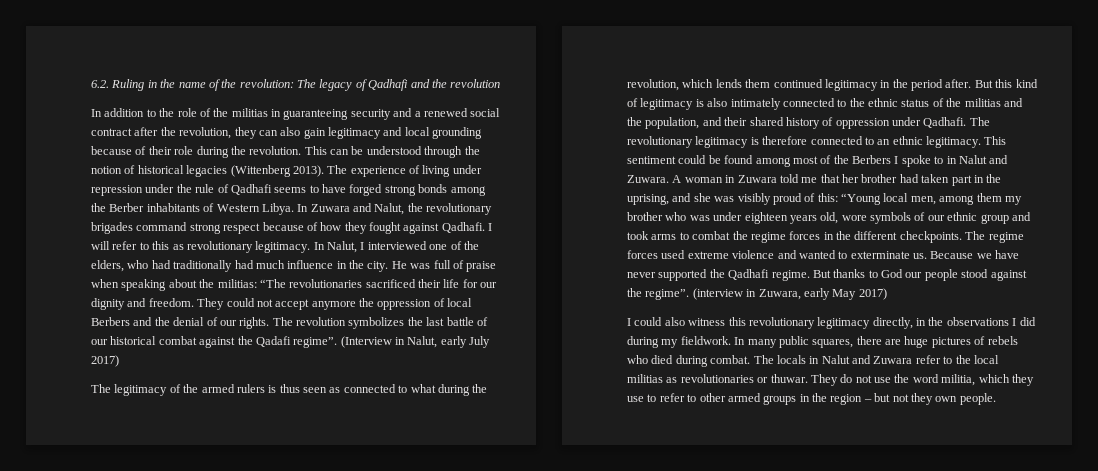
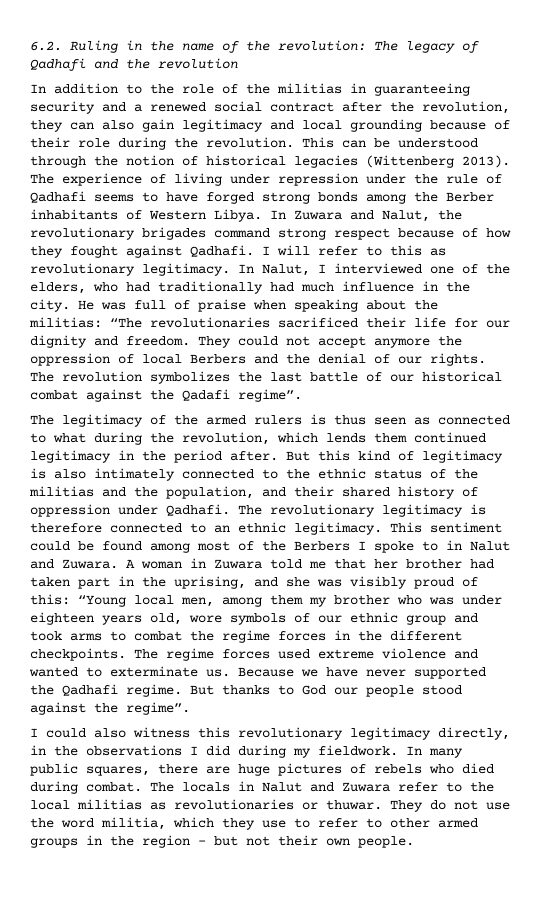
[340,336,491,348] [91,355,119,367] (Interview in Nalut, early July 2017) -> (302, 395) none
[692,288,887,300] (interview in Zuwara, early May 2017) -> (190, 708) none
[910,393,933,405] they -> [278,835,318,846] their

